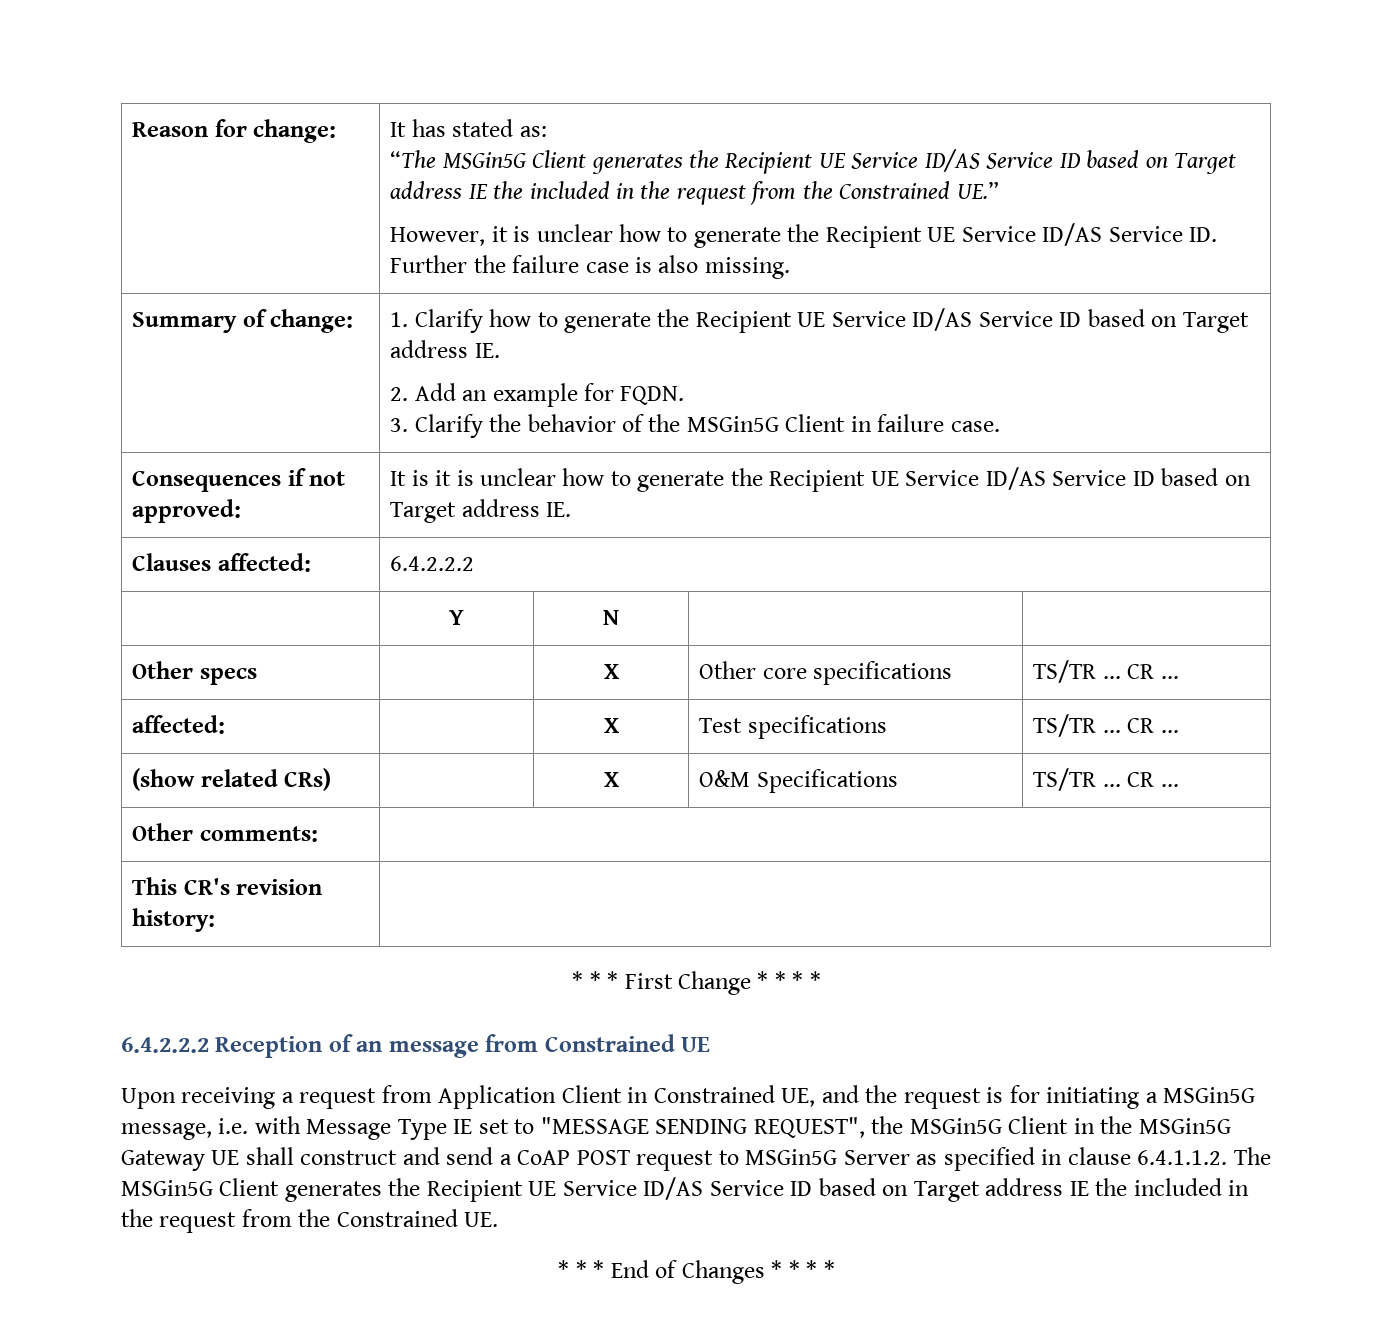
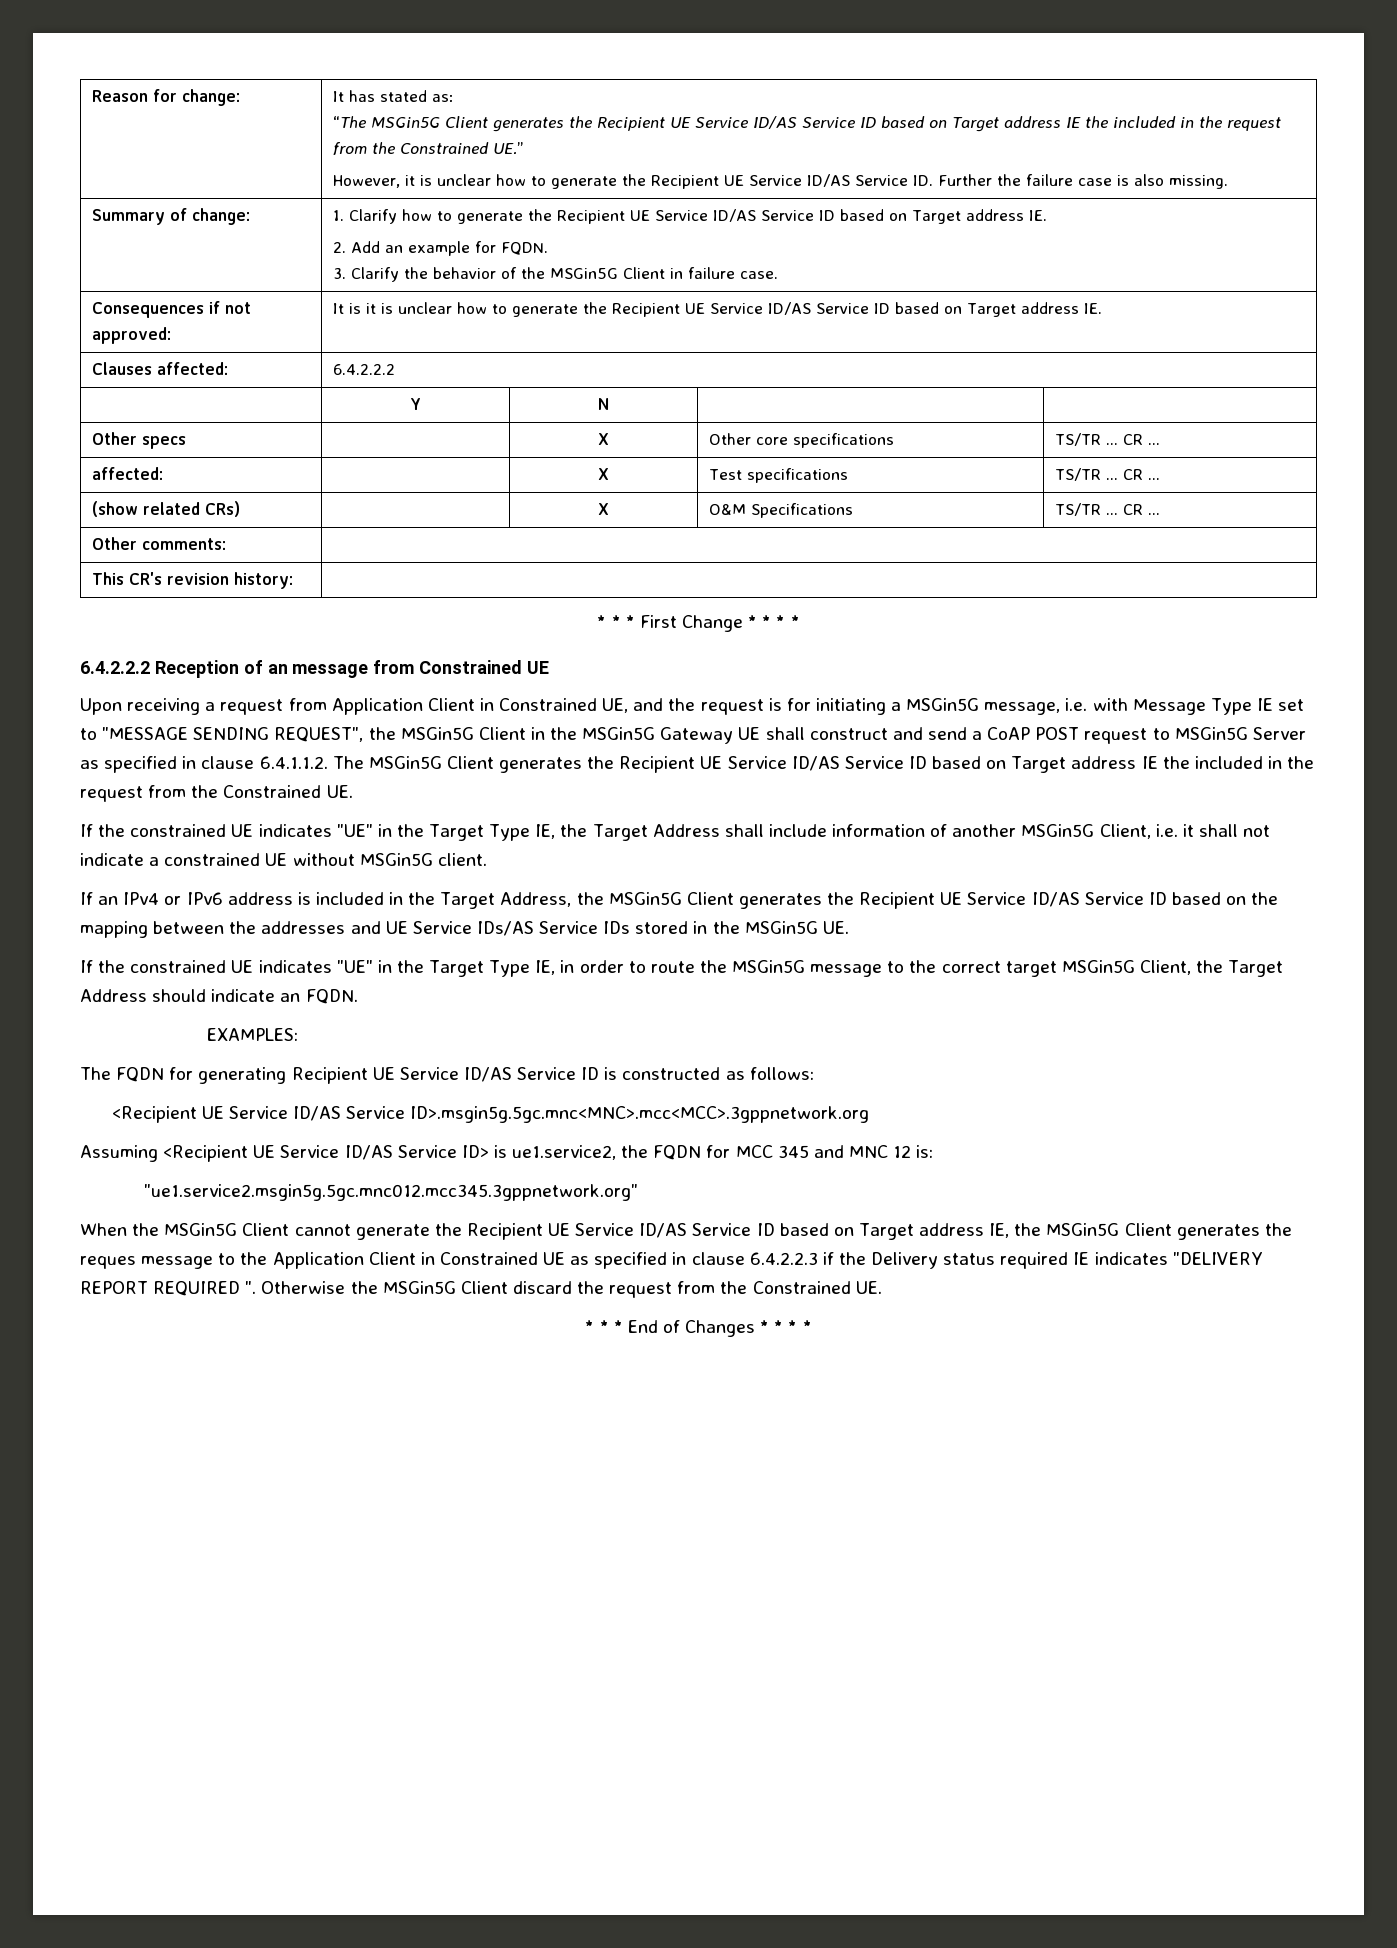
(499, 1219) none -> [80,824,1271,841] [80,853,487,866] [80,892,1279,909] [80,921,849,938] [80,960,1284,977] [80,989,358,1004] [207,1028,299,1041] [80,1067,814,1084] [111,1106,870,1123] [80,1145,934,1162] [143,1184,638,1201] [80,1223,1292,1240] [80,1252,1263,1269] [80,1281,882,1298] // If the constrained UE indicates "UE" in the Target Type IE, the Target Address shall include information of another MSGin5G Client, i.e. it shall not indicate a constrained UE without MSGin5G client. // If an IPv4 or IPv6 address is included in the Target Address, the MSGin5G Client generates the Recipient UE Service ID/AS Service ID based on the mapping between the addresses and UE Service IDs/AS Service IDs stored in the MSGin5G UE. // If the constrained UE indicates "UE" in the Target Type IE, in order to route the MSGin5G message to the correct target MSGin5G Client, the Target Address should indicate an FQDN. // EXAMPLES: // The FQDN for generating Recipient UE Service ID/AS Service ID is constructed as follows: // <Recipient UE Service ID/AS Service ID>.msgin5g.5gc.mnc<MNC>.mcc<MCC>.3gppnetwork.org // Assuming <Recipient UE Service ID/AS Service ID> is ue1.service2, the FQDN for MCC 345 and MNC 12 is: // "ue1.service2.msgin5g.5gc.mnc012.mcc345.3gppnetwork.org" // When the MSGin5G Client cannot generate the Recipient UE Service ID/AS Service ID based on Target address IE, the MSGin5G Client generates the reques message to the Application Client in Constrained UE as specified in clause 6.4.2.2.3 if the Delivery status required IE indicates "DELIVERY REPORT REQUIRED ". Otherwise the MSGin5G Client discard the request from the Constrained UE.

